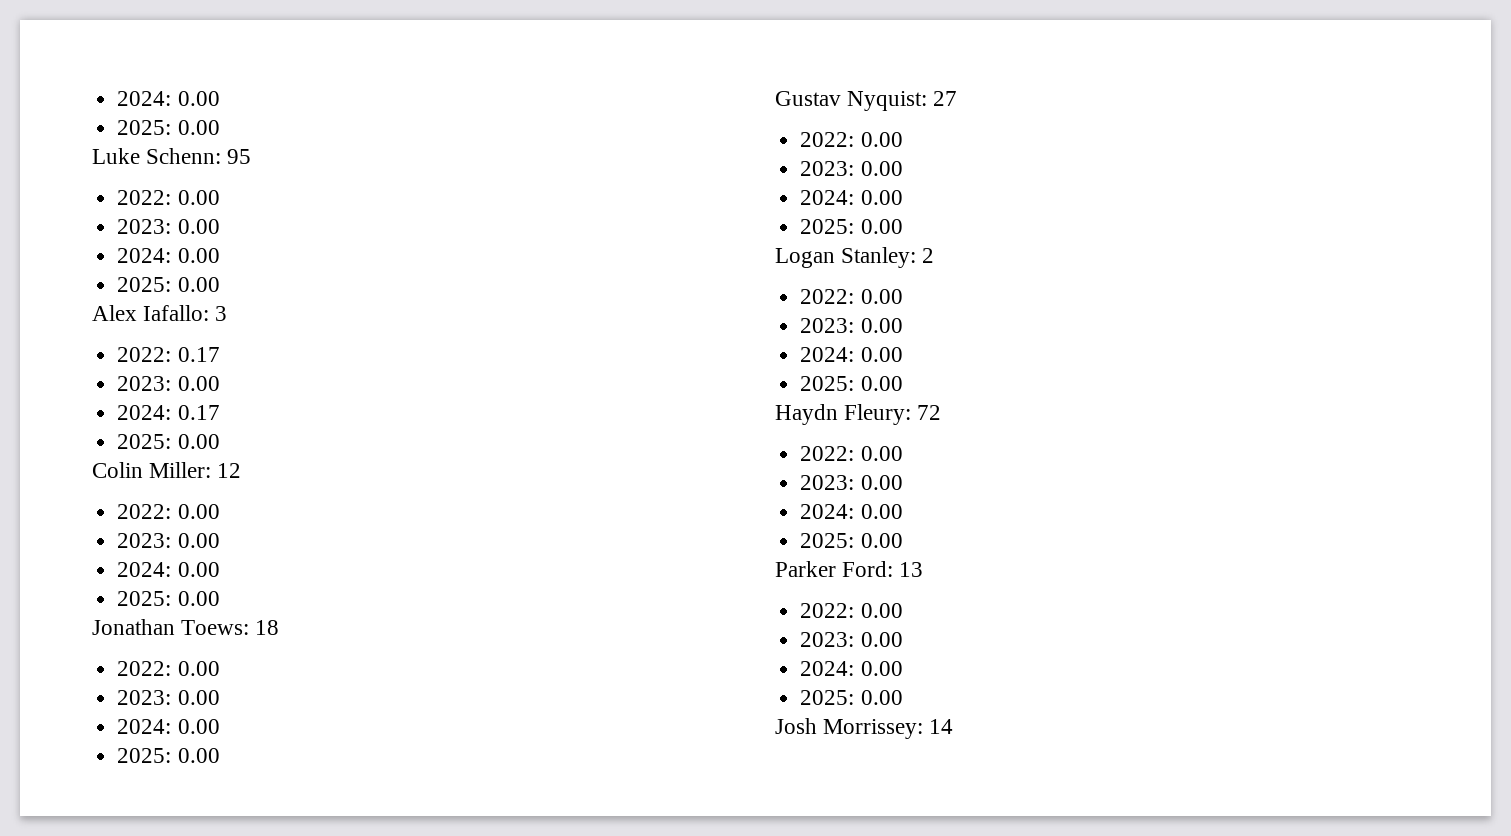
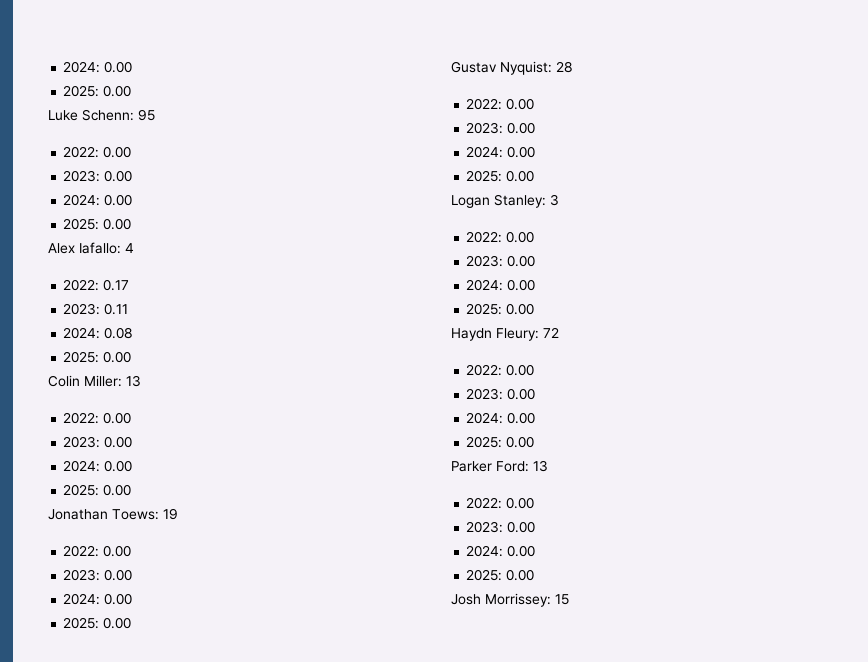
[215,306,228,321] 3 -> [125,243,134,253] 4
[177,376,220,391] [117,405,220,420] 0.00 // 2024: 0.17 -> [104,303,129,315] [63,327,133,339] 0.11 // 2024: 0.08
[217,463,242,478] 12 -> [126,375,141,387] 13
[255,620,280,635] 18 -> [163,508,178,520] 19
[933,91,958,106] 27 -> [556,61,572,73] 28
[922,248,935,263] 2 -> [550,194,559,206] 3
[929,719,954,734] 14 -> [555,594,569,605] 15

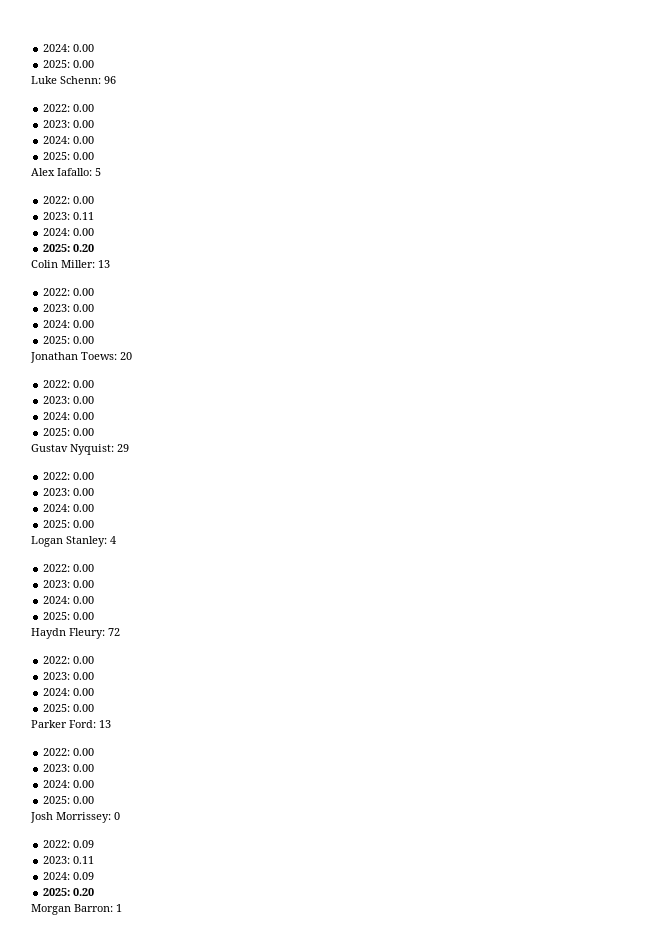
[138,109,155,121] 95 -> [104,76,116,84] 96
[125,243,134,253] [63,279,130,291] [63,303,129,315] [63,327,133,339] [63,351,132,363] 4 // 2022: 0.17 // 2023: 0.11 // 2024: 0.08 // 2025: 0.00 -> [95,168,101,176] [43,196,95,204] [43,212,95,220] [43,228,95,236] [43,244,95,252] 5 // 2022: 0.00 // 2023: 0.11 // 2024: 0.00 // 2025: 0.20
[163,508,178,520] 19 -> [120,352,132,360] 20
[556,61,572,73] 28 -> [117,444,129,452] 29
[550,194,559,206] 3 -> [110,536,116,544] 4
[555,594,569,605] 15 -> [114,812,120,820] [43,840,95,848] [43,856,95,864] [43,872,95,880] [43,888,95,896] [31,904,122,915] 0 // 2022: 0.09 // 2023: 0.11 // 2024: 0.09 // 2025: 0.20 // Morgan Barron: 1

